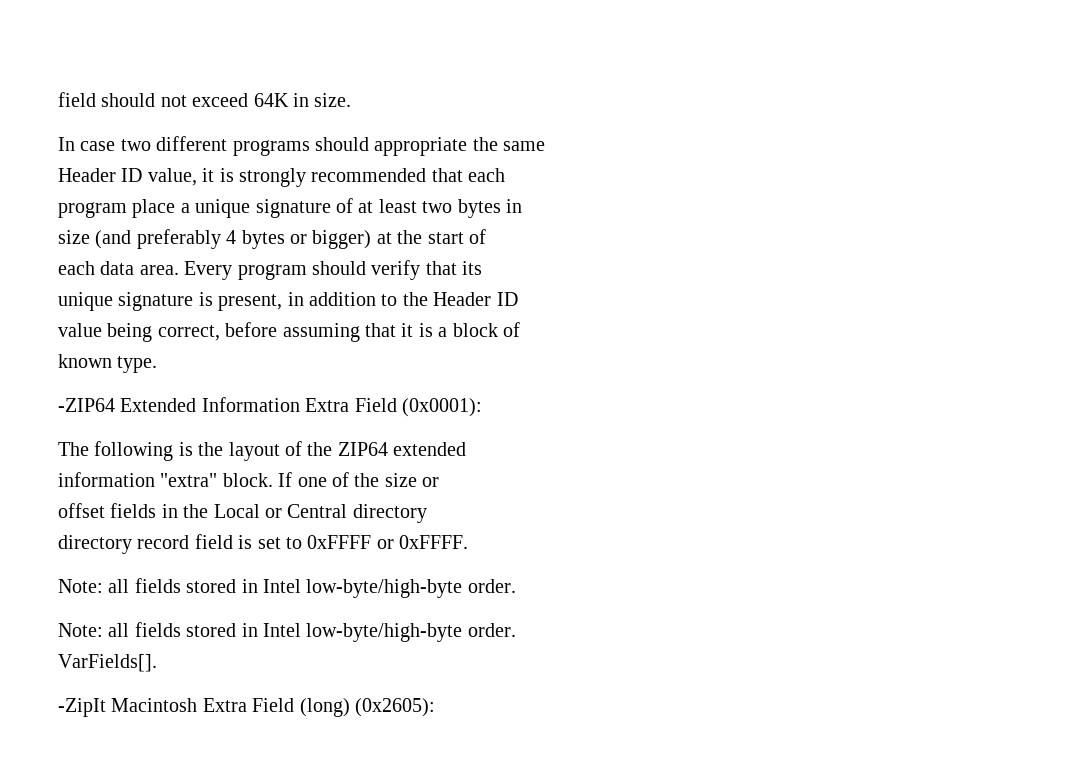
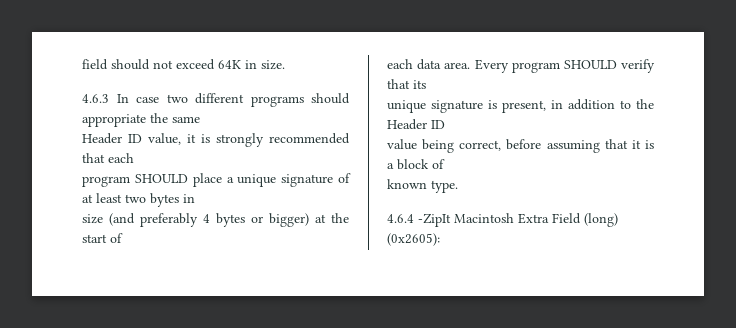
(352, 100) none -> [82,94,109,103] 4.6.3
(127, 210) none -> [134,174,188,183] SHOULD
[312,261,366,275] should -> [563,60,617,69] SHOULD
[58,397,482,417] [58,441,467,461] [58,472,440,487] [58,503,427,523] [58,534,469,554] [58,578,516,598] [58,622,516,642] [58,654,157,672] -ZIP64 Extended Information Extra Field (0x0001): // The following is the layout of the ZIP64 extended // information "extra" block. If one of the size or // offset fields in the Local or Central directory // directory record field is set to 0xFFFF or 0xFFFF. // Note: all fields stored in Intel low-byte/high-byte order. // Note: all fields stored in Intel low-byte/high-byte order. // VarFields[]. // -> [387,214,414,223] 4.6.4

